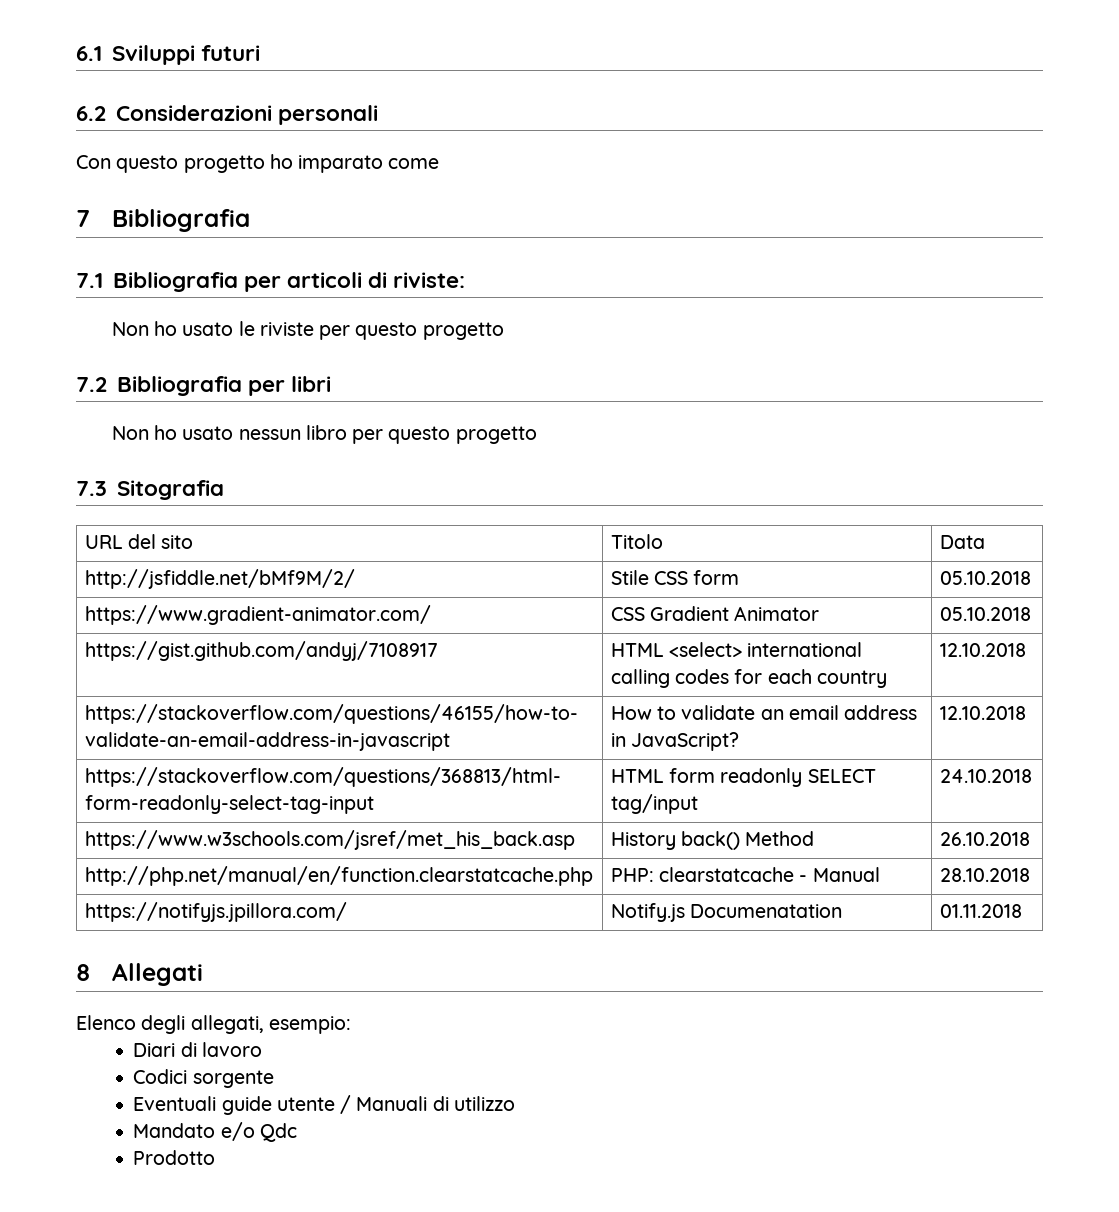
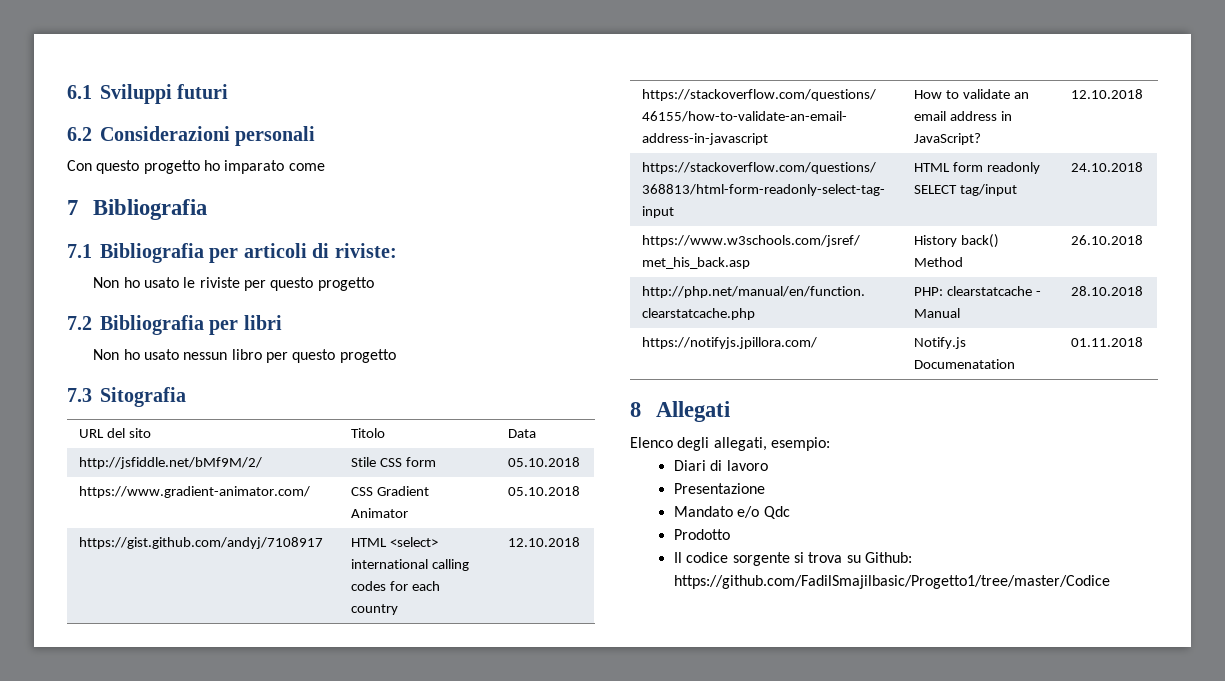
[133,1069,274,1088] [133,1095,515,1115] [133,1122,297,1142] [133,1150,216,1165] Codici sorgente // Eventuali guide utente / Manuali di utilizzo // Mandato e/o Qdc // Prodotto -> [673,483,765,494] [673,506,790,519] [673,529,730,540] [673,552,912,566] [673,575,1110,589] Presentazione // Mandato e/o Qdc // Prodotto // Il codice sorgente si trova su Github: https://github.com/FadilSmajilbasic/Progetto1/tree/master/Codice

